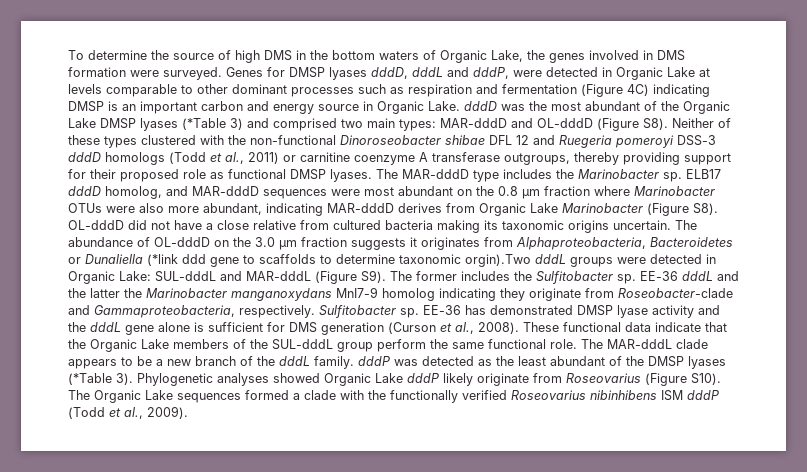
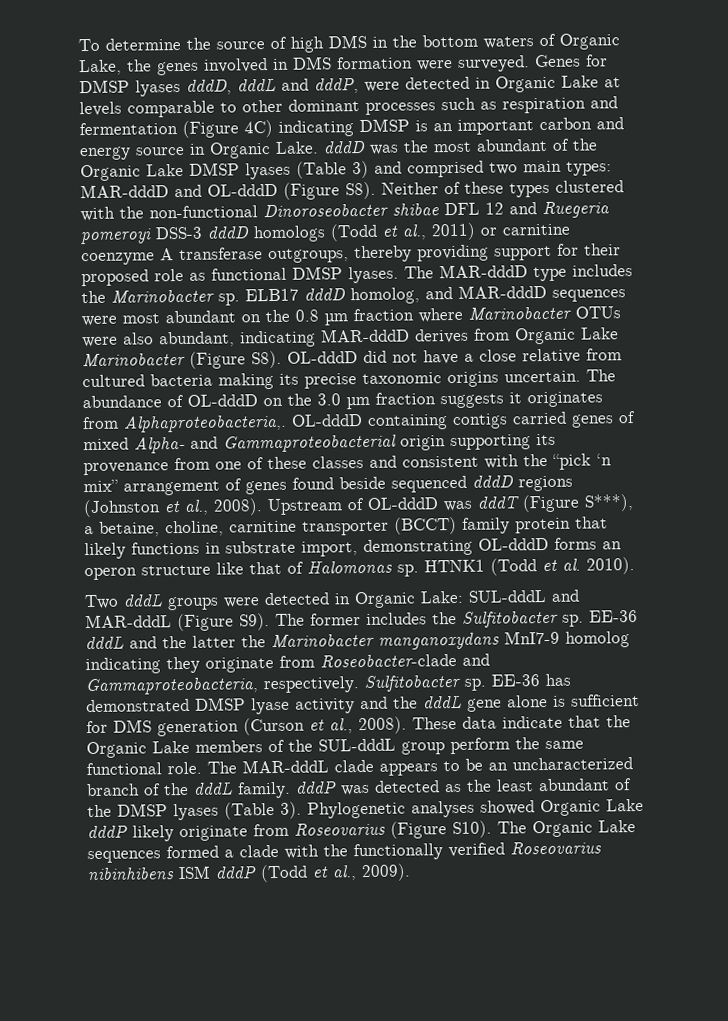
[182,118,226,130] (*Table -> [296,161,347,179] (Table
[168,206,199,213] more -> (154, 338) none
(498, 225) none -> [304,373,357,389] precise
[516,237,733,250] [68,254,531,267] Alphaproteobacteria, Bacteroidetes or Dunaliella (*link ddd gene to scaffolds to determine taxonomic orgin).Two -> [123,411,636,433] [83,433,556,454] [83,453,612,476] [83,475,573,496] [83,494,634,518] [84,516,608,537] [84,537,622,560] [84,557,635,581] [84,594,119,610] Alphaproteobacteria,. OL-dddD containing contigs carried genes of mixed Alpha- and Gammaproteobacterial origin supporting its provenance from one of these classes and consistent with the “pick ‘n mix” arrangement of genes found beside sequenced dddD regions (Johnston et al., 2008). Upstream of OL-dddD was dddT (Figure S***), a betaine, choline, carnitine transporter (BCCT) family protein that likely functions in substrate import, demonstrating OL-dddD forms an operon structure like that of Halomonas sp. HTNK1 (Todd et al. 2010). // Two
[563,322,621,332] functional -> (457, 723) none
[156,359,191,366] a new -> [488,757,633,771] an uncharacterized
[68,373,112,385] (*Table -> [224,802,275,820] (Table

